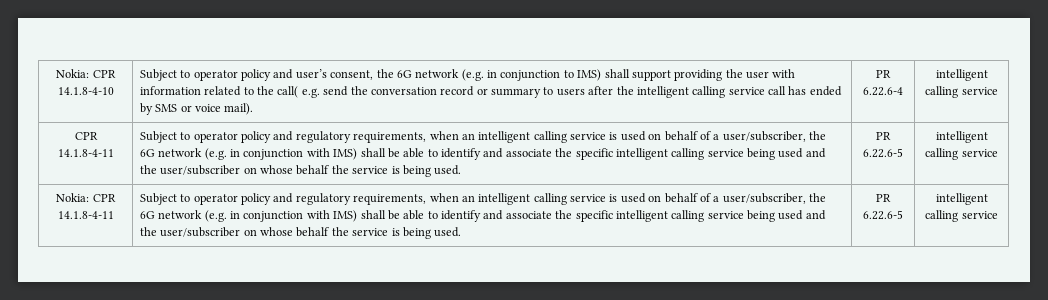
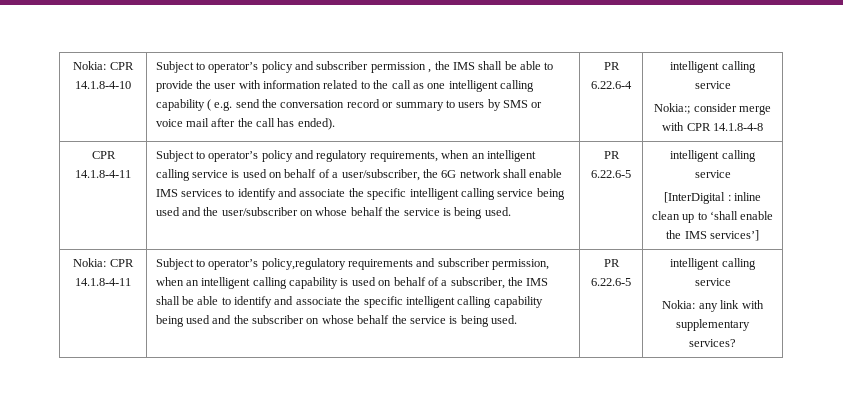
[193,69,723,81] operator policy and user’s consent, the 6G network (e.g. in conjunction to IMS) shall support providing -> [208,61,554,73] [155,80,193,92] operator’s policy and subscriber permission , the IMS shall be able to provide
[277,86,299,98] call( -> [391,80,535,92] [155,99,211,111] call as one intelligent calling capability (
[588,86,842,98] [139,103,254,115] after the intelligent calling service call has ended by SMS or voice mail). -> [487,99,543,111] [155,118,335,130] by SMS or voice mail after the call has ended).
[74,132,98,140] [57,149,114,157] [139,131,238,143] // CPR 14.1.8-4-11 | Subject to operator -> [654,103,771,115] [662,122,763,131] [91,151,116,159] [75,170,131,178] [155,150,259,162] // Nokia:; consider merge with CPR 14.1.8-4-8 // CPR 14.1.8-4-11 | Subject to operator’s
[204,148,425,160] (e.g. in conjunction with IMS) shall be able -> [503,169,563,178] [155,189,222,197] shall enable IMS services
(998, 153) none -> [664,192,761,204] [651,211,774,223] [666,230,759,241] // [InterDigital : inline clean up to ‘shall enable the IMS services’]
[193,193,827,205] [139,210,358,222] operator policy and regulatory requirements, when an intelligent calling service is used on behalf of a user/subscriber, the 6G network (e.g. in conjunction with IMS) -> [208,258,550,270] [155,277,549,289] operator’s policy,regulatory requirements and subscriber permission, when an intelligent calling capability is used on behalf of a subscriber, the IMS
[707,210,826,222] [139,227,241,237] service being used and the user/subscriber -> [493,296,543,308] [155,315,305,327] capability being used and the subscriber
(998, 215) none -> [662,300,764,312] [676,319,750,331] [689,339,736,347] // Nokia: any link with supplementary services?

